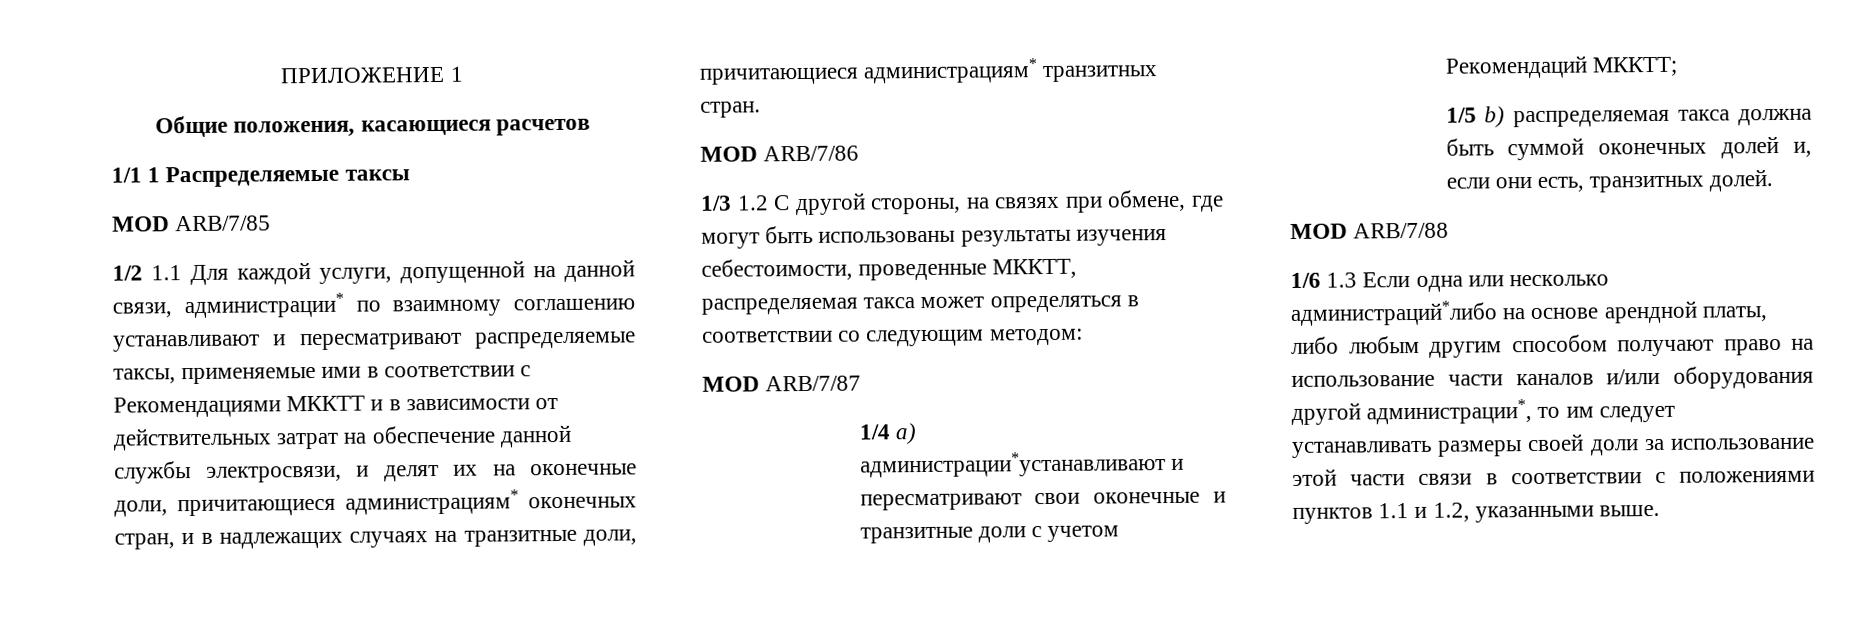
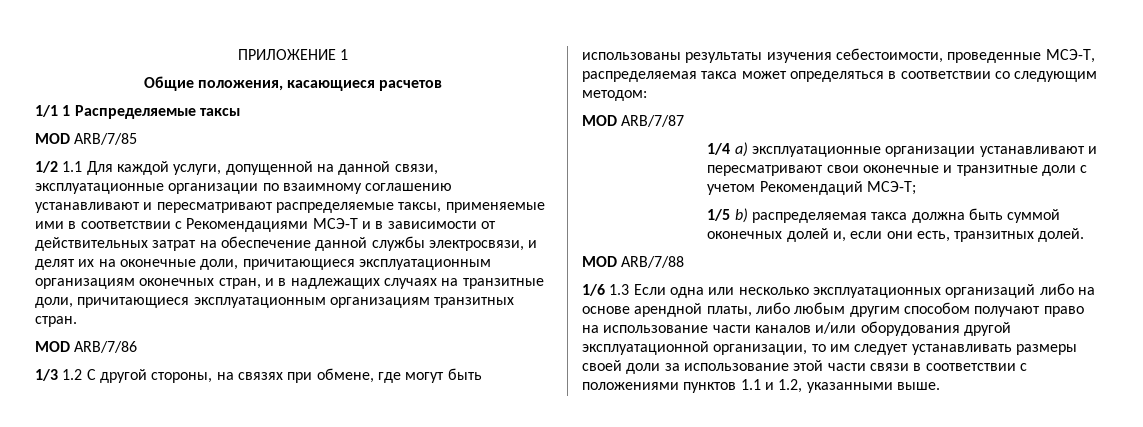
[183,292,344,319] администрации* -> [35,183,259,194] эксплуатационные организации
[286,395,366,412] МККТТ -> [312,218,358,229] МСЭ-Т
[345,489,519,515] администрациям* -> [358,259,491,270] [35,278,135,289] эксплуатационным организациям
[863,58,1039,84] администрациям* -> [193,297,430,308] эксплуатационным организациям
[992,258,1078,279] МККТТ, -> [1045,49,1095,63] МСЭ-Т,
[859,451,1166,478] администрации*устанавливают -> [751,146,1085,157] эксплуатационные организации устанавливают
[1591,56,1678,77] МККТТ; -> [866,181,916,195] МСЭ-Т;
[1290,300,1498,326] администраций*либо -> [812,283,1074,298] эксплуатационных организаций либо
[1366,399,1533,425] администрации*, -> [582,341,808,355] эксплуатационной организации,

